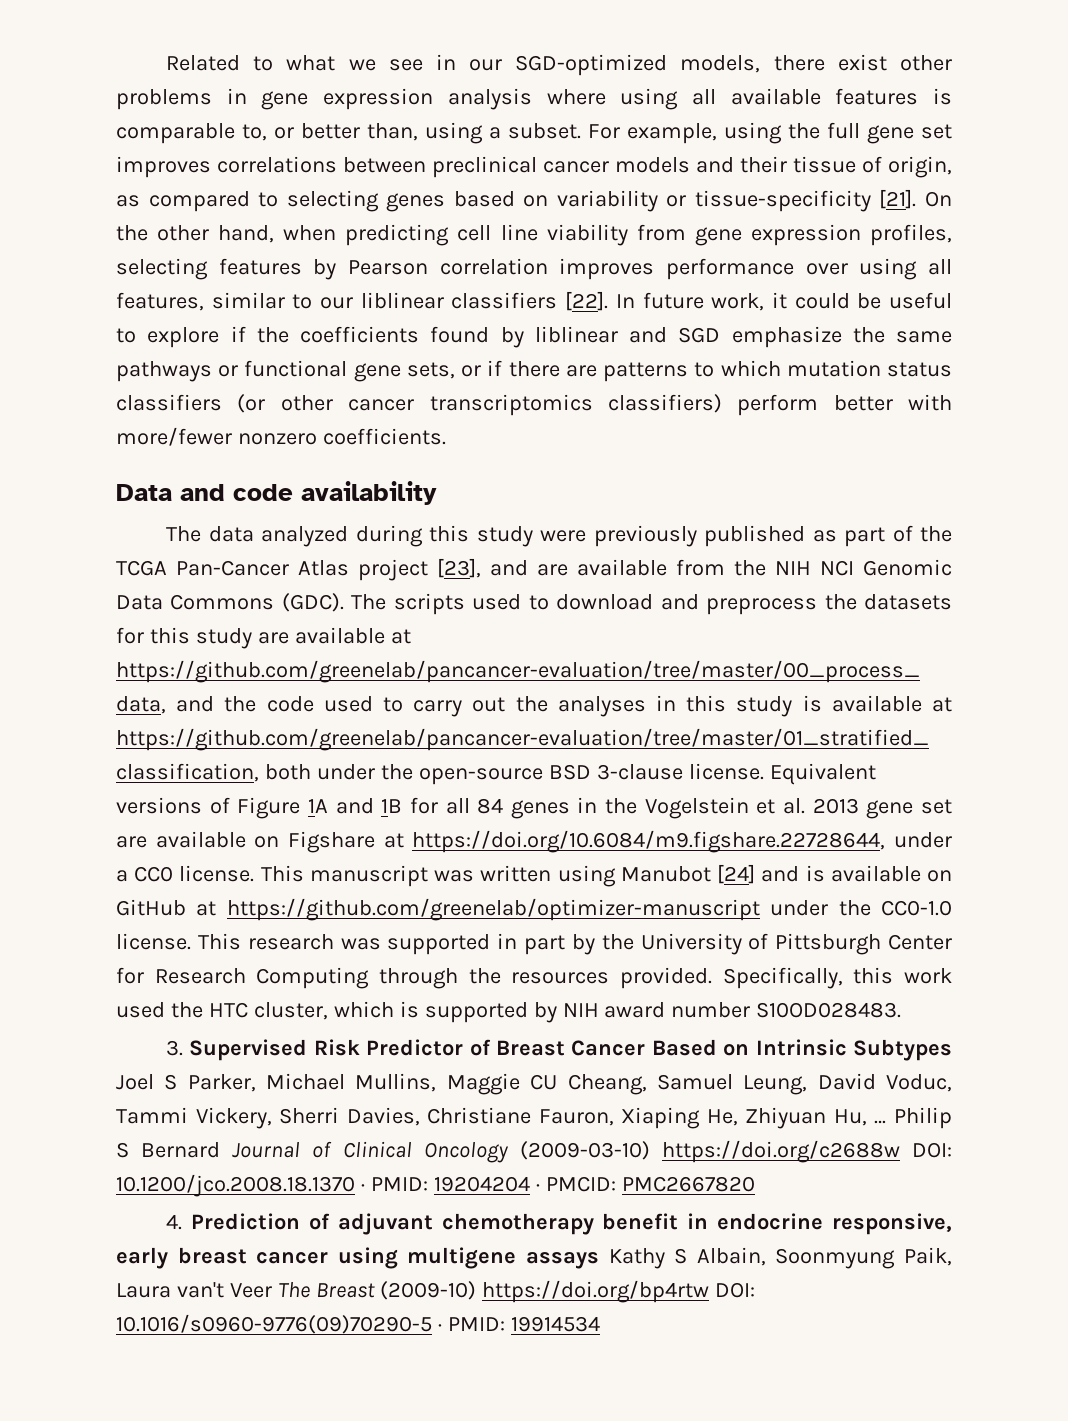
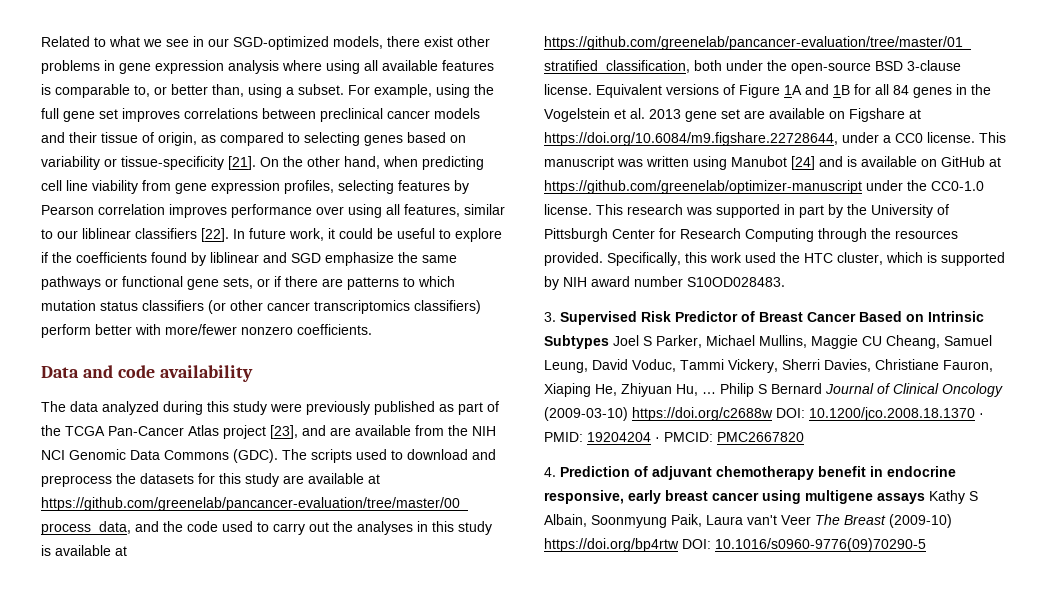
[437,1316,600,1332] · PMID: 19914534 -> (926, 545) none

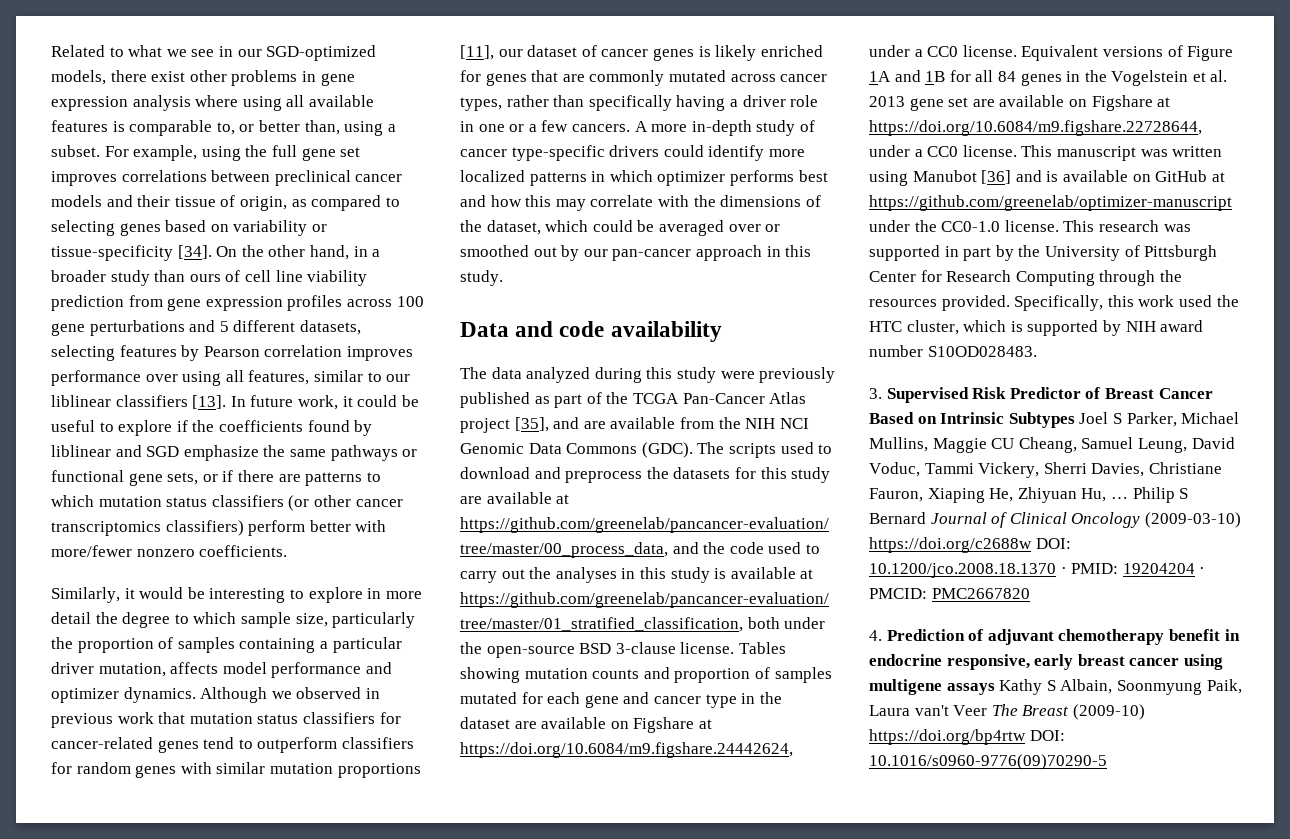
[228,156,256,170] [21]. -> [177,245,212,259] [34].
[383,156,484,170] when predicting -> [353,246,381,257] [51,270,241,286] in a broader study than ours of
(138, 187) none -> [51,295,124,311] prediction
[284,180,334,194] profiles, -> [287,295,424,311] [51,320,361,336] profiles across 100 gene perturbations and 5 different datasets,
[201,228,229,242] [22]. -> [192,395,227,409] [13].
(372, 329) none -> [51,587,422,603] [51,612,416,628] [51,637,402,653] [51,662,392,678] [51,687,380,703] [51,712,401,728] [51,737,414,753] [51,762,421,778] [460,45,823,61] [460,70,828,86] [460,95,819,111] [460,120,815,136] [460,145,805,161] [460,170,828,186] [460,195,821,211] [460,220,781,236] [460,245,812,261] [460,270,503,286] // Similarly, it would be interesting to explore in more detail the degree to which sample size, particularly the proportion of samples containing a particular driver mutation, affects model performance and optimizer dynamics. Although we observed in previous work that mutation status classifiers for cancer-related genes tend to outperform classifiers for random genes with similar mutation proportions [11], our dataset of cancer genes is likely enriched for genes that are commonly mutated across cancer types, rather than specifically having a driver role in one or a few cancers. A more in-depth study of cancer type-specific drivers could identify more localized patterns in which optimizer performs best and how this may correlate with the dimensions of the dataset, which could be averaged over or smoothed out by our pan-cancer approach in this study.
[270,425,298,439] [23], -> [514,417,549,432] [35],
(592, 89) none -> [738,642,786,654] [460,667,832,683] [460,692,782,708] [460,717,712,733] [460,742,793,758] [869,45,1017,57] Tables showing mutation counts and proportion of samples mutated for each gene and cancer type in the dataset are available on Figshare at https://doi.org/10.6084/m9.figshare.24442624, under a CC0 license.
[791,156,815,170] [24] -> [981,170,1012,184] [36]

